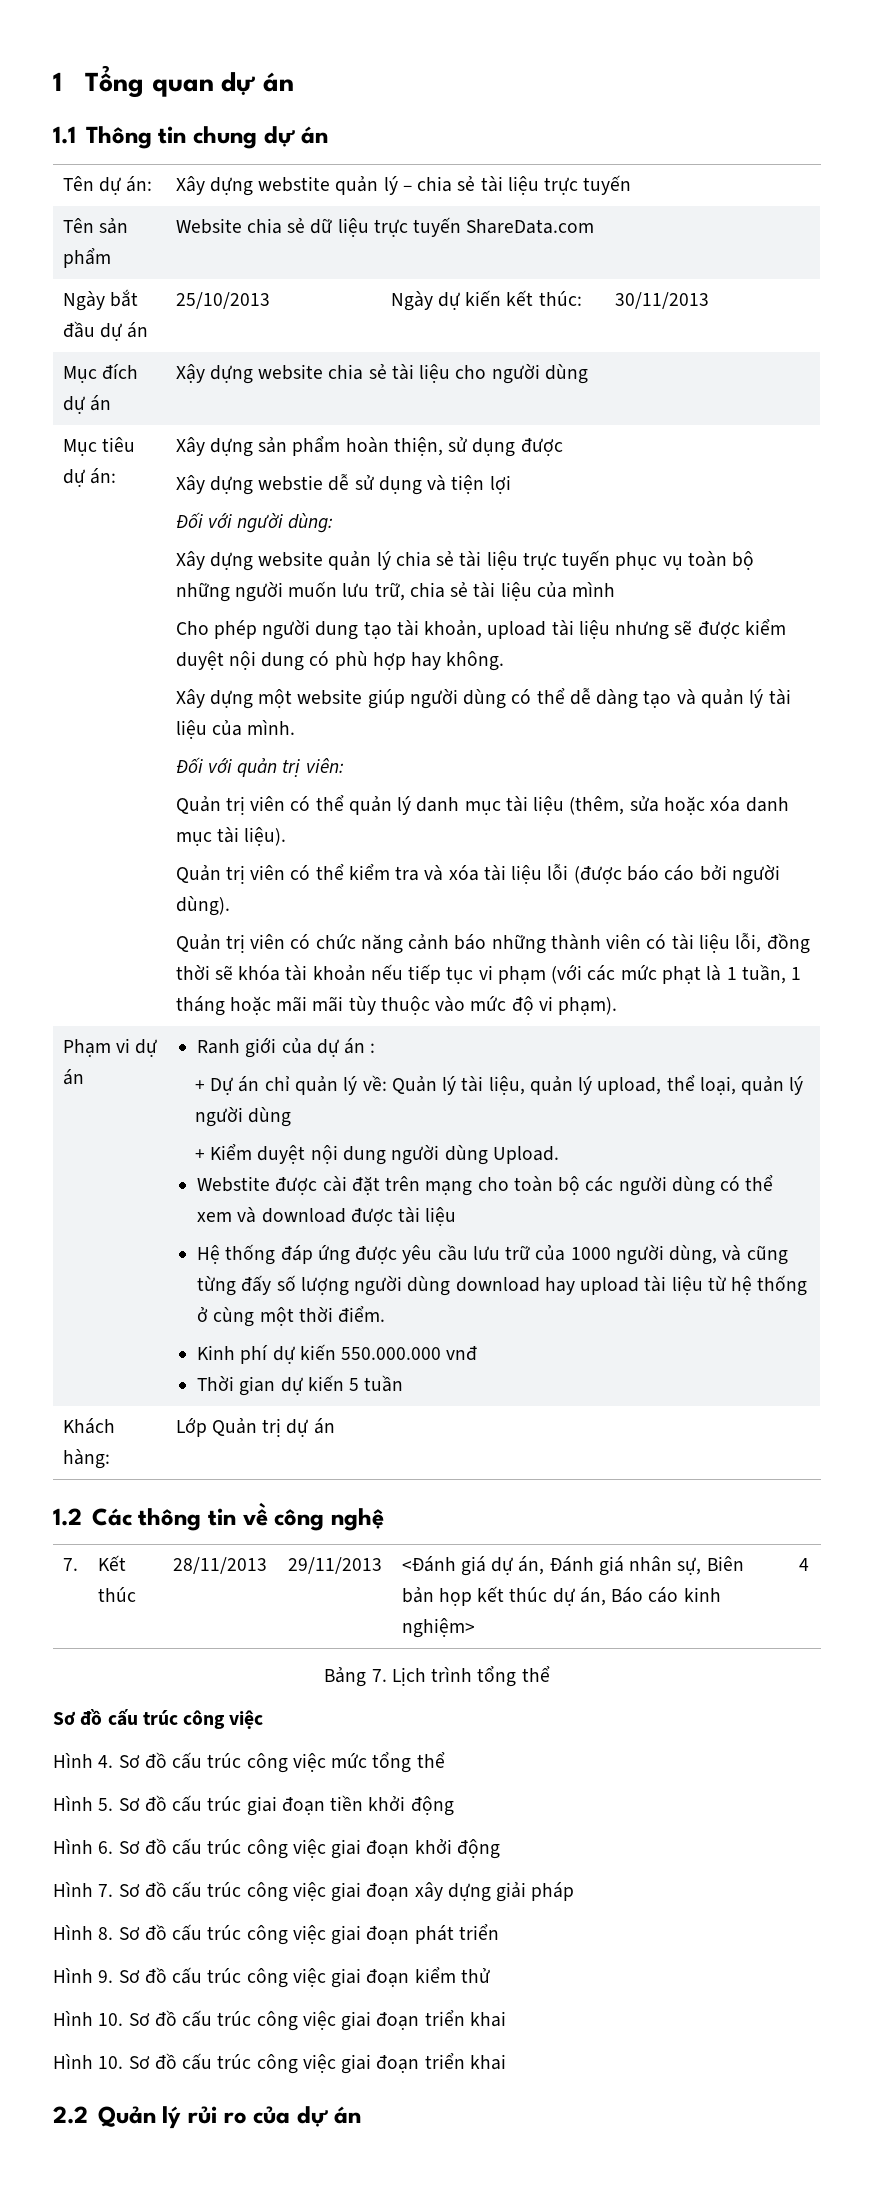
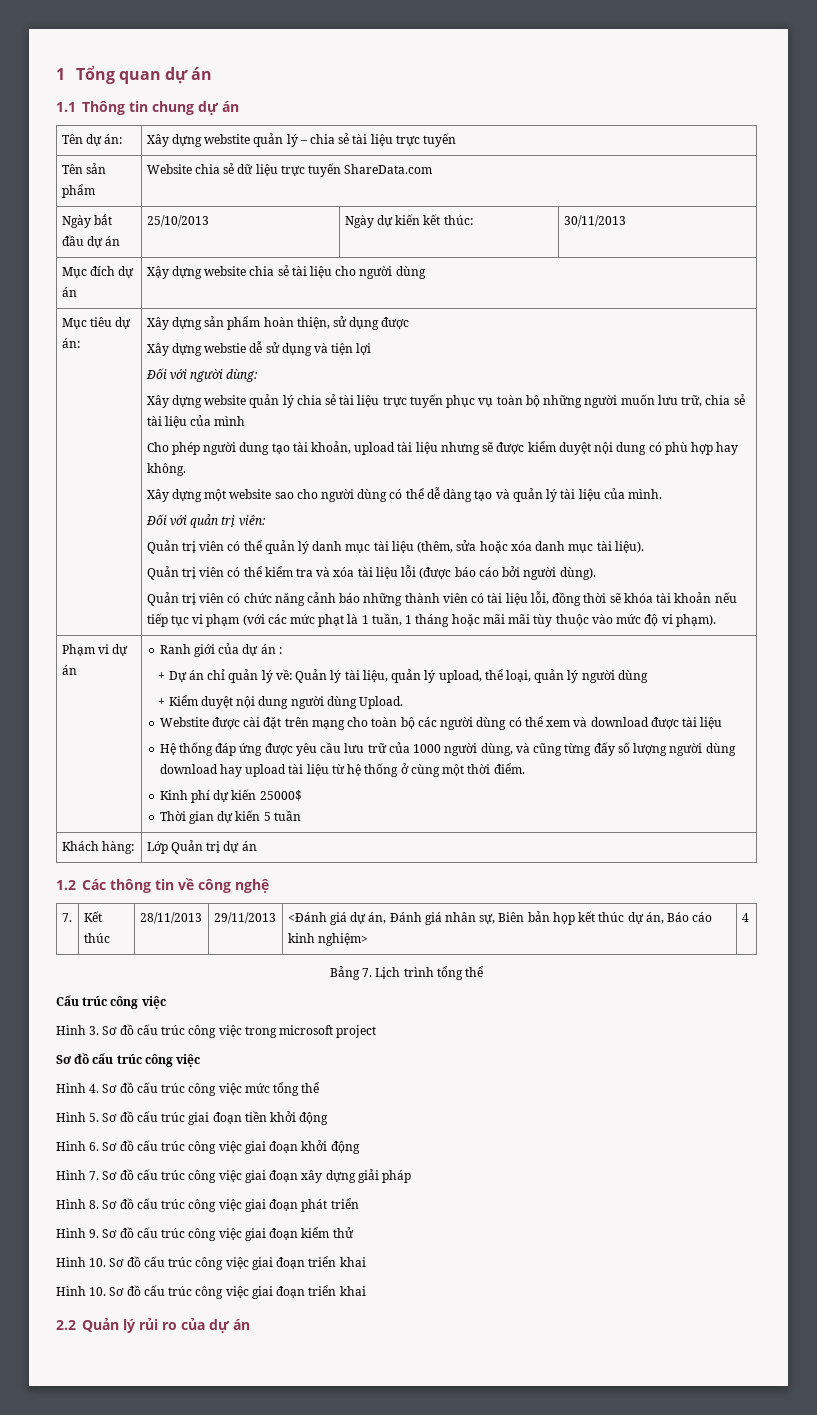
[367,689,405,709] giúp -> [274,489,318,499] sao cho
[341,1346,478,1360] 550.000.000 vnđ -> [259,790,302,801] 25000$
(550, 1674) none -> [56,995,166,1009] [56,1024,377,1038] // Cấu trúc công việc // Hình 3. Sơ đồ cấu trúc công việc trong microsoft project

